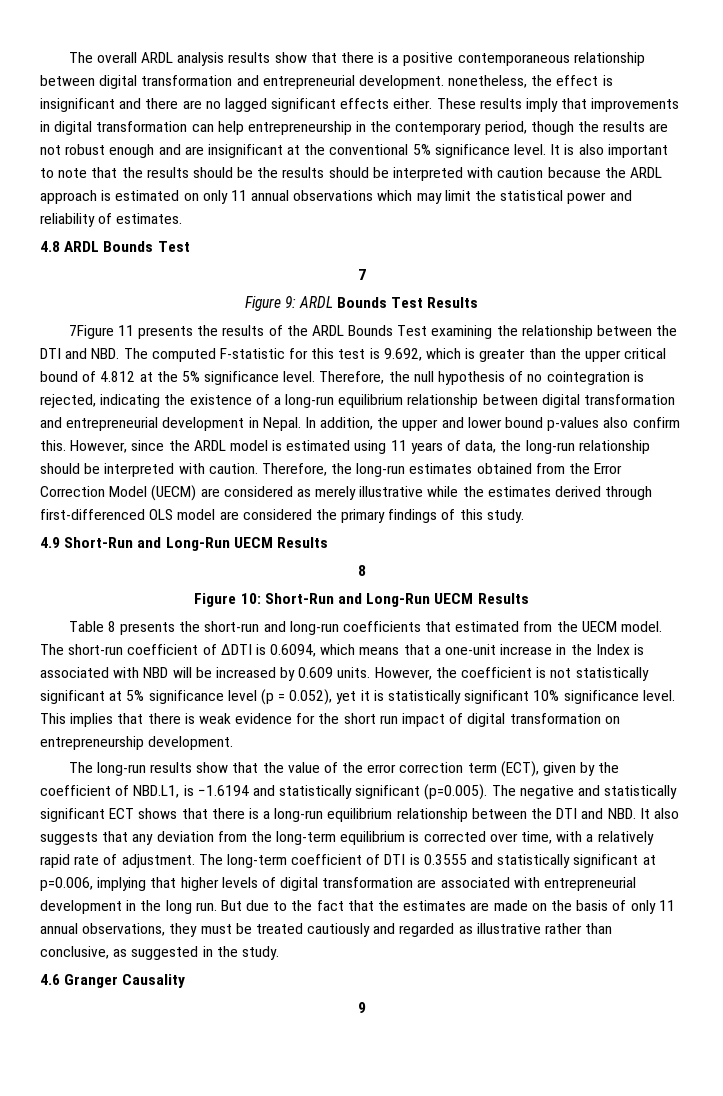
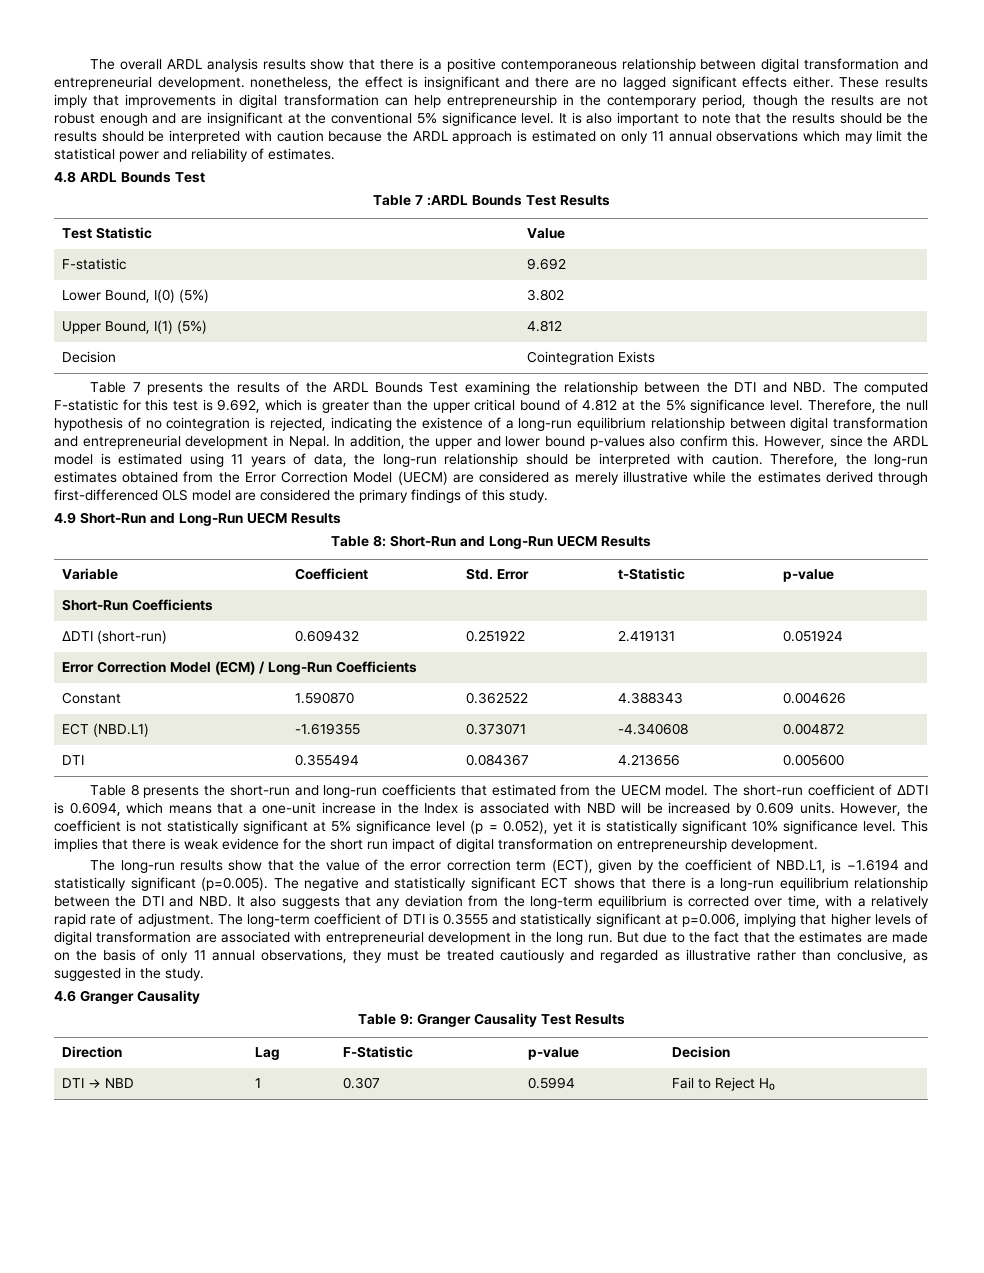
[357,269,366,280] [244,296,333,311] 7 // Figure 9: ARDL -> [372,195,468,206] Table 7 :ARDL
[68,325,134,339] // 7Figure 11 -> [61,227,152,239] [526,228,565,239] [61,258,126,270] [526,258,566,270] [61,289,209,303] [526,289,564,301] [61,320,207,334] [526,320,562,332] [61,351,116,363] [526,351,655,365] [90,382,141,393] // Test Statistic | Value // F-statistic | 9.692 // Lower Bound, I(0) (5%) | 3.802 // Upper Bound, I(1) (5%) | 4.812 // Decision | Cointegration Exists // Table 7
[357,565,366,576] [194,593,529,607] 8 // Figure 10: Short-Run and Long-Run UECM Results -> [331,535,651,549] [61,568,118,580] [294,568,368,580] [465,568,529,580] [617,568,685,580] [782,569,834,582] [61,599,213,611] [61,630,167,644] [294,630,359,642] [465,630,525,642] [617,630,675,642] [782,630,843,642] [61,661,417,675] [61,692,121,704] [294,692,354,704] [465,692,528,704] [617,692,683,704] [782,692,846,704] [61,723,149,737] [294,723,360,735] [465,723,526,735] [617,723,688,735] [782,723,844,735] [61,755,84,765] [294,754,359,766] [465,754,529,766] [617,754,680,766] [782,754,844,766] Table 8: Short-Run and Long-Run UECM Results // Variable | Coefficient | Std. Error | t-Statistic | p-value // Short-Run Coefficients // ΔDTI (short-run) | 0.609432 | 0.251922 | 2.419131 | 0.051924 // Error Correction Model (ECM) / Long-Run Coefficients // Constant | 1.590870 | 0.362522 | 4.388343 | 0.004626 // ECT (NBD.L1) | -1.619355 | 0.373071 | -4.340608 | 0.004872 // DTI | 0.355494 | 0.084367 | 4.213656 | 0.005600
[357,1002,366,1013] 9 -> [357,1013,625,1027] [61,1046,122,1058] [254,1047,280,1060] [342,1046,413,1058] [527,1047,579,1060] [671,1046,730,1058] [61,1078,134,1089] [254,1078,261,1088] [342,1077,380,1089] [527,1077,575,1089] [671,1077,775,1091] Table 9: Granger Causality Test Results // Direction | Lag | F-Statistic | p-value | Decision // DTI → NBD | 1 | 0.307 | 0.5994 | Fail to Reject H₀

